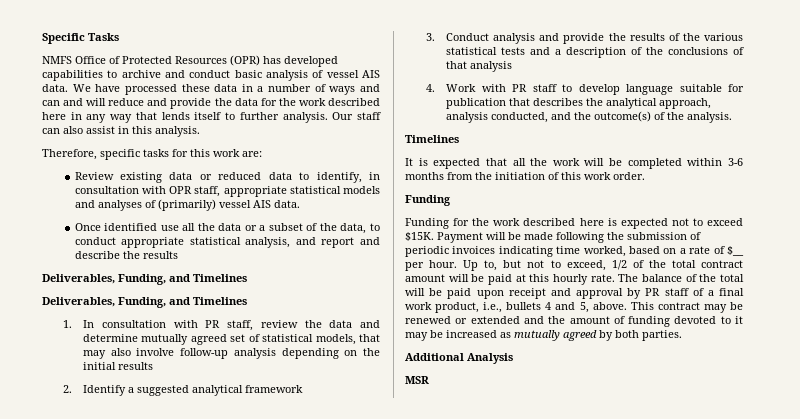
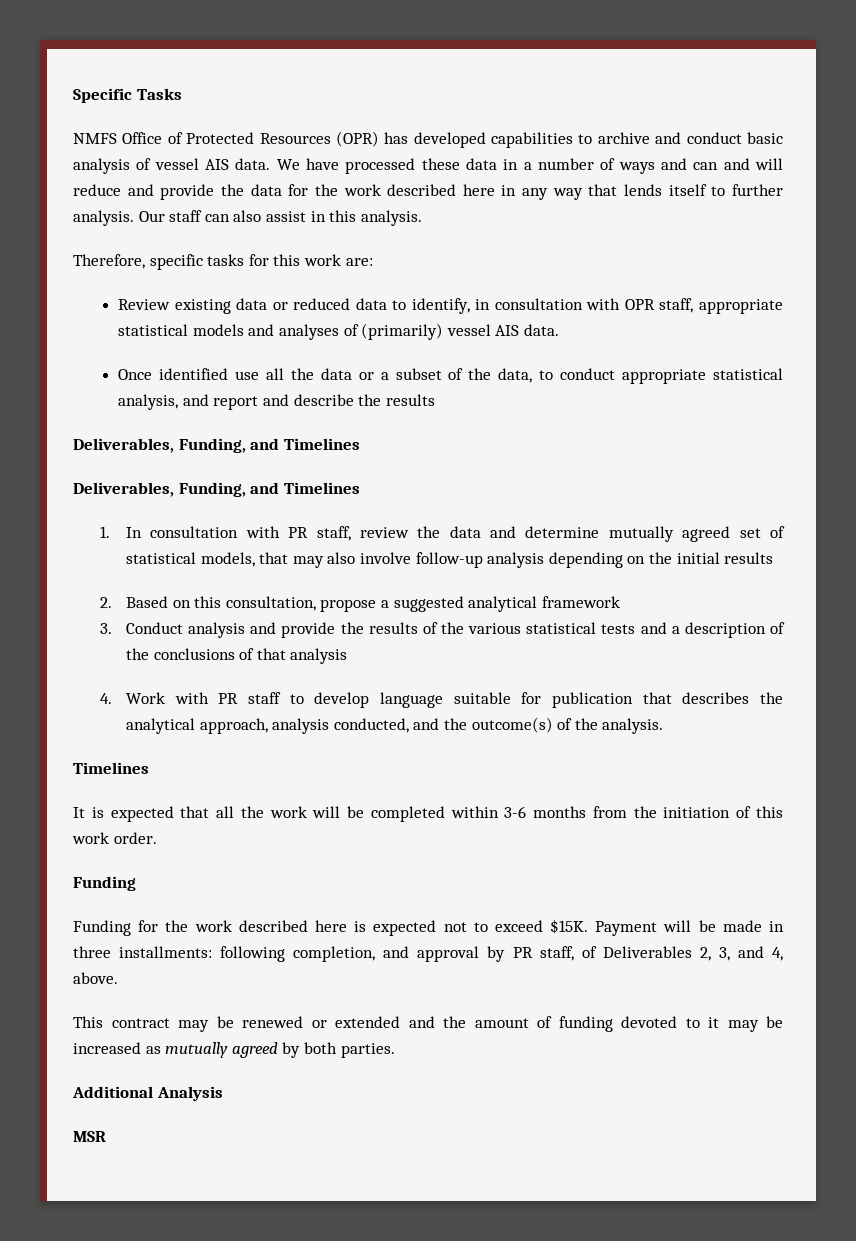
[82,385,126,396] Identify -> [126,596,377,612] Based on this consultation, propose
[556,232,701,243] [405,246,744,257] [405,260,743,271] [405,274,744,285] [405,288,744,299] [405,302,589,313] following the submission of periodic invoices indicating time worked, based on a rate of $__ per hour. Up to, but not to exceed, 1/2 of the total contract amount will be paid at this hourly rate. The balance of the total will be paid upon receipt and approval by PR staff of a final work product, i.e., bullets 4 and 5, -> [769,921,784,932] [73,946,783,962] in three installments: following completion, and approval by PR staff, of Deliverables 2, 3, and 4,
(627, 306) none -> (118, 978) //

